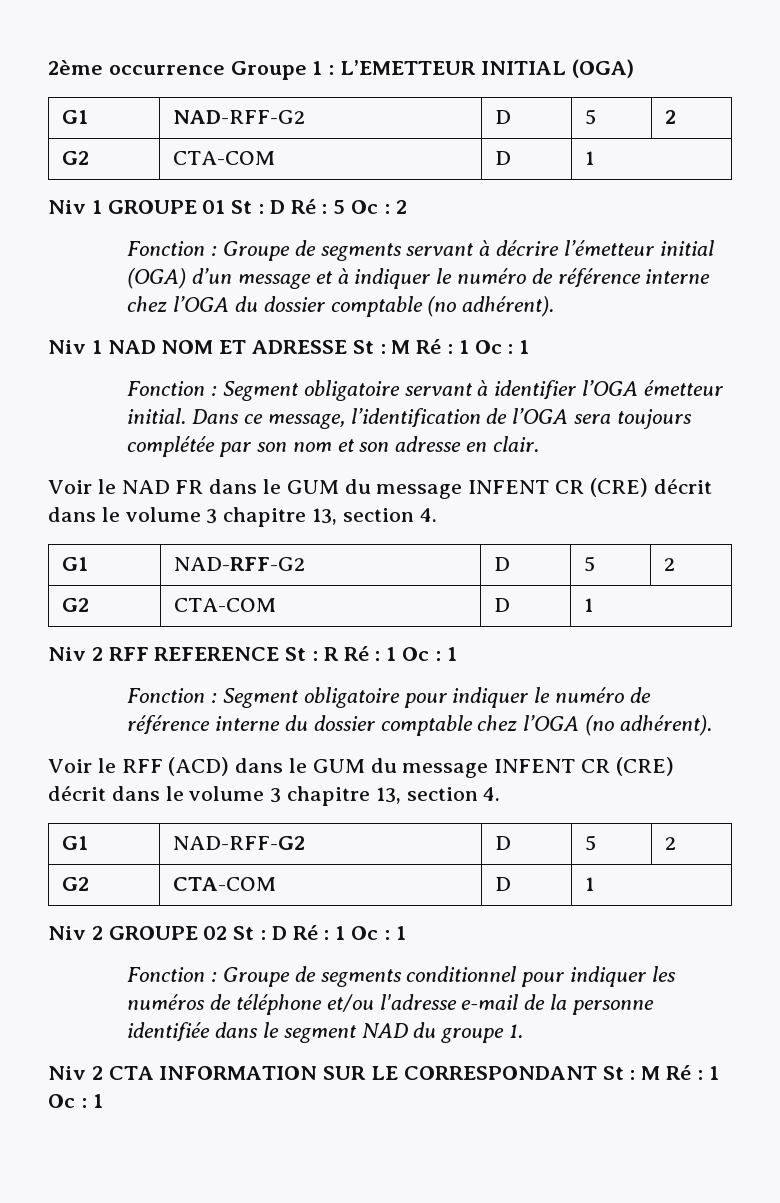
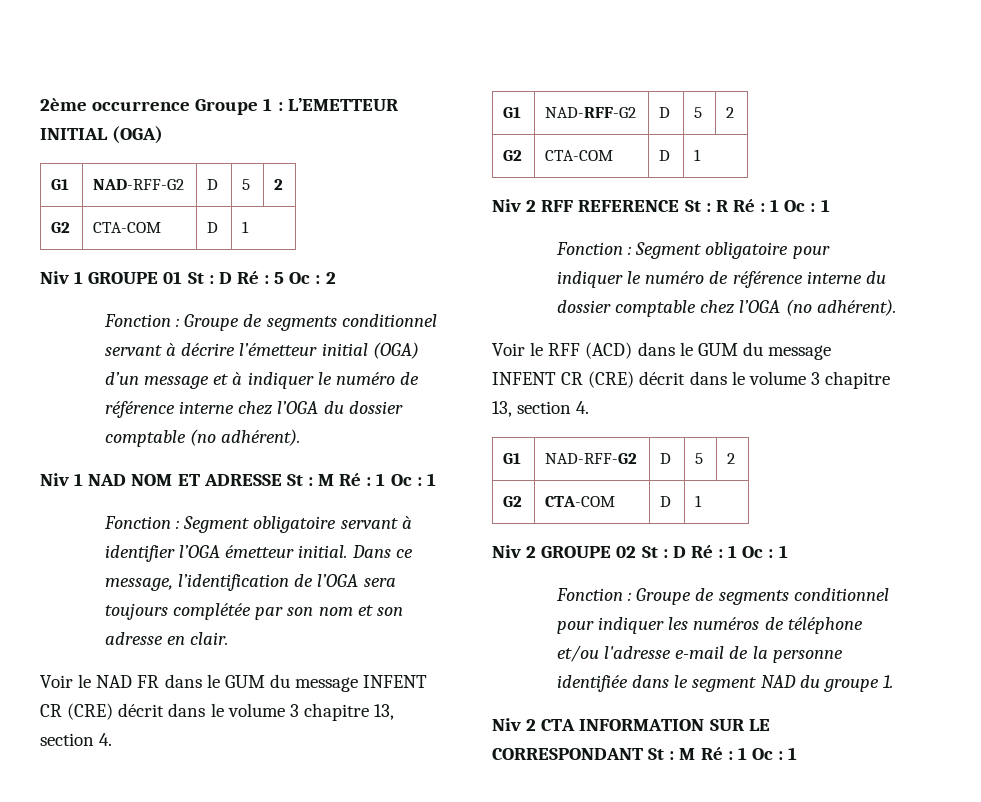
(402, 252) none -> [341,314,437,327] conditionnel

